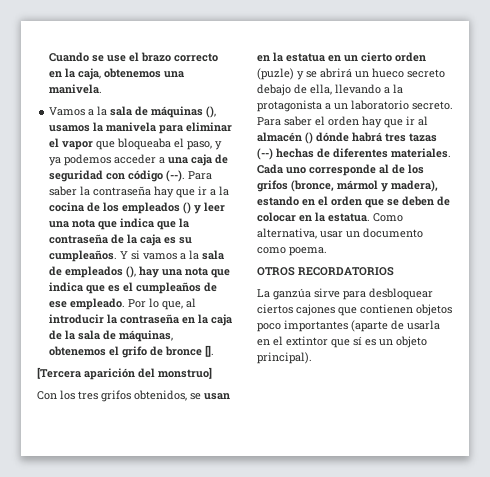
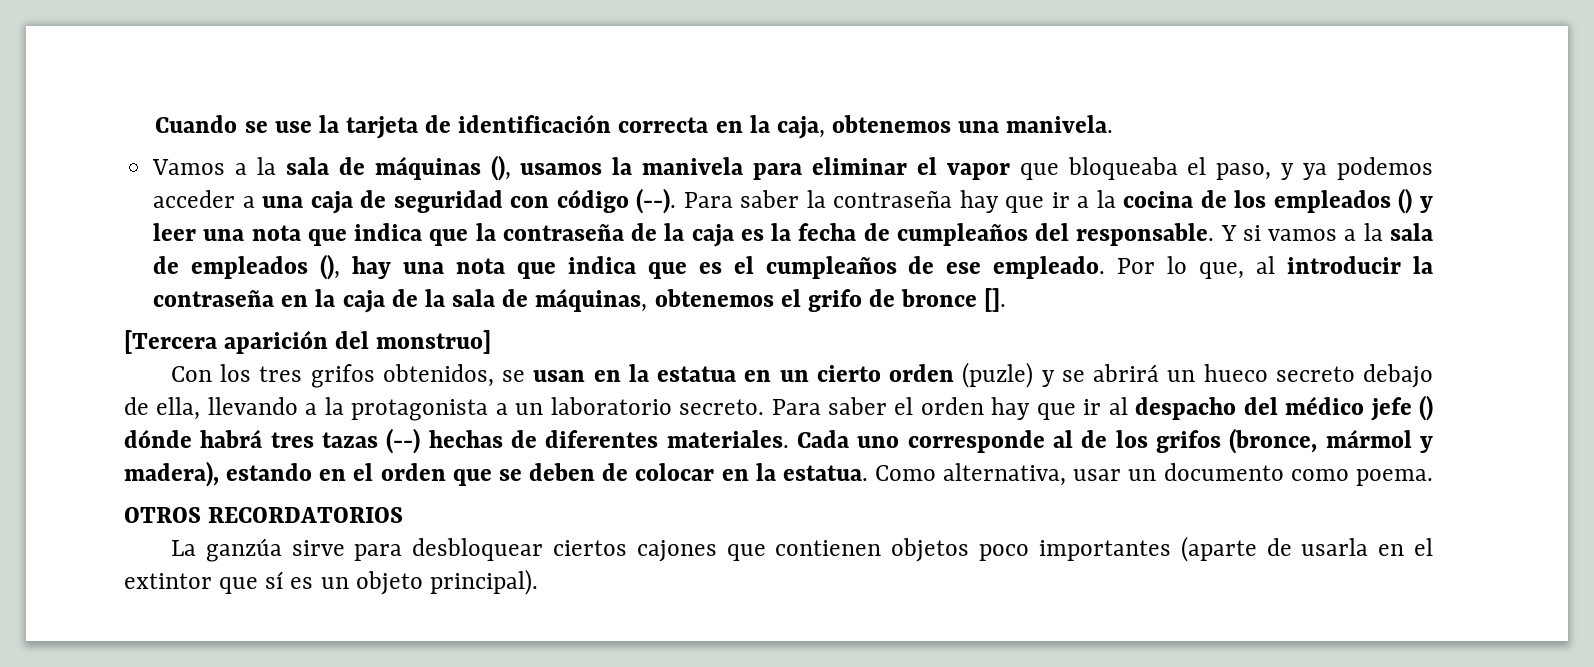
[129,52,219,62] el brazo correcto -> [318,114,709,139] la tarjeta de identificación correcta
[179,237,193,244] [49,250,118,262] su cumpleaños. -> [771,223,1215,246] la fecha de cumpleaños del responsable.
[257,132,302,142] almacén -> [1135,396,1412,421] despacho del médico jefe

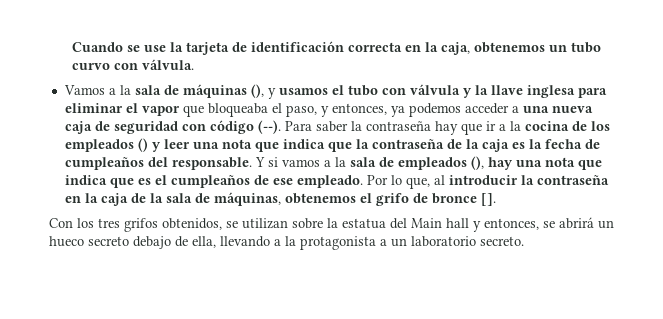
[958,115,1114,133] una manivela. -> [548,42,601,53] [71,59,194,70] un tubo curvo con válvula.
[520,157,744,175] usamos la manivela -> [267,84,575,99] y usamos el tubo con válvula y la llave inglesa
(1295, 171) none -> [331,103,387,115] entonces,
(304, 202) none -> [551,106,593,113] nueva
[124,330,492,354] // [Tercera aparición del monstruo] -> (496, 199) none
[533,362,1055,388] usan en la estatua en un cierto orden (puzle) y -> [242,218,539,232] utilizan sobre la estatua del Main hall y entonces,
[771,395,1434,421] [124,428,1433,454] [124,461,1433,487] [124,507,404,523] [170,536,1434,562] [124,569,538,595] Para saber el orden hay que ir al despacho del médico jefe () dónde habrá tres tazas (--) hechas de diferentes materiales. Cada uno corresponde al de los grifos (bronce, mármol y madera), estando en el orden que se deben de colocar en la estatua. Como alternativa, usar un documento como poema. // OTROS RECORDATORIOS // La ganzúa sirve para desbloquear ciertos cajones que contienen objetos poco importantes (aparte de usarla en el extintor que sí es un objeto principal). -> (524, 241) none

